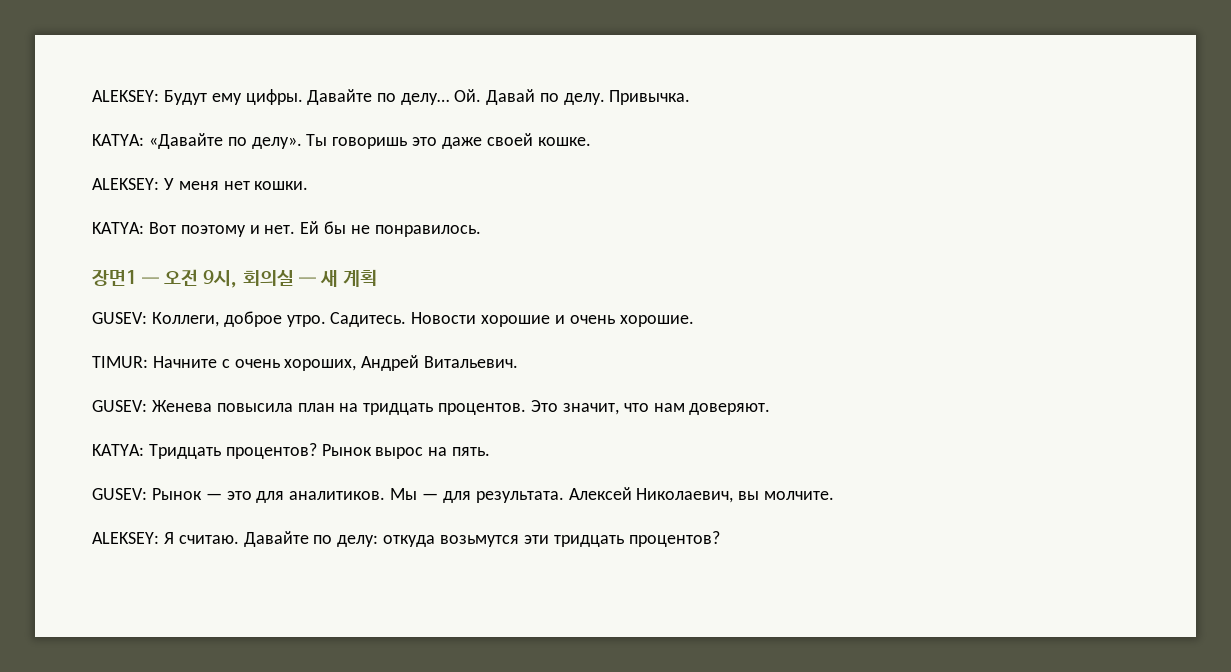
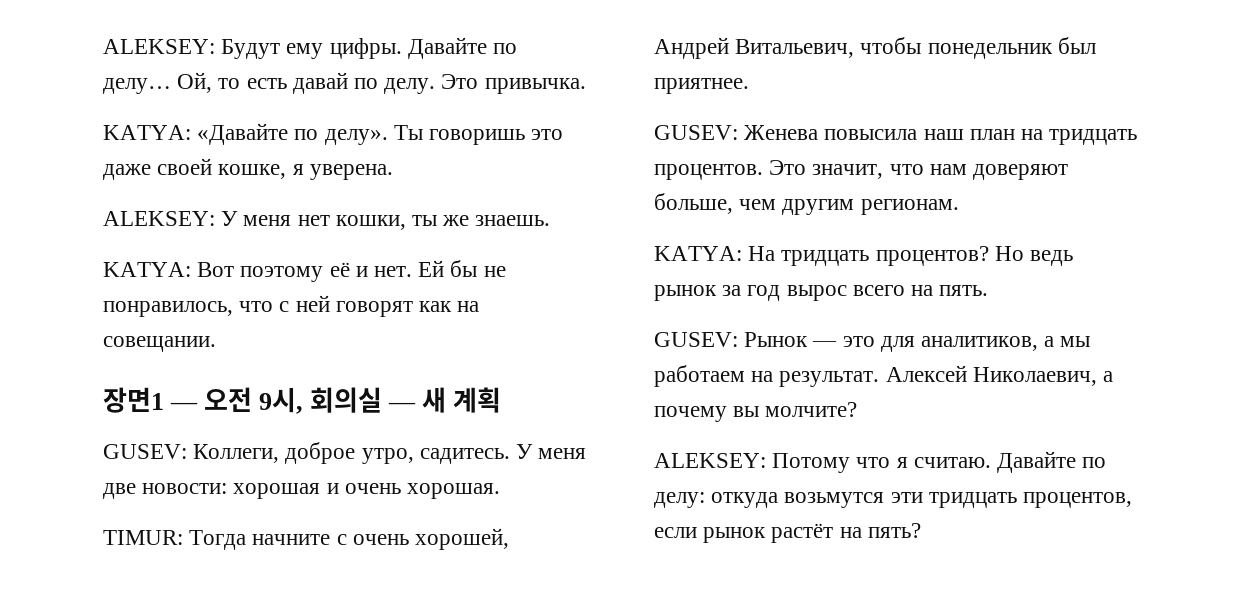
[454,89,691,105] Ой. Давай по делу. Привычка. -> [177,72,586,94] Ой, то есть давай по делу. Это привычка.
[537,137,591,146] кошке. -> [218,164,393,180] кошке, я уверена.
[254,181,309,190] кошки. -> [335,215,551,230] кошки, ты же знаешь.
(246, 231) none -> [329,262,350,277] её
[374,225,481,237] понравилось. -> [103,295,480,317] [103,336,216,352] понравилось, что с ней говорят как на совещании.
[286,312,551,327] утро. Садитесь. Новости хорошие -> [361,444,587,464] [103,483,321,499] утро, садитесь. У меня две новости: хорошая
[619,315,694,327] хорошие. -> [407,483,501,499] хорошая.
[152,355,519,371] Начните с очень хороших, Андрей Витальевич. -> [189,528,510,550] [654,37,1096,59] [654,78,749,94] Тогда начните с очень хорошей, Андрей Витальевич, чтобы понедельник был приятнее.
(293, 407) none -> [923,129,964,140] наш
[689,403,771,415] [92,443,424,459] доверяют. // KATYA: Тридцать процентов? Рынок вырос -> [973,164,1069,180] [654,193,959,215] [654,246,1074,266] [654,285,905,301] доверяют больше, чем другим регионам. // KATYA: На тридцать процентов? Но ведь рынок за год вырос всего
[289,487,835,503] [92,532,174,544] аналитиков. Мы — для результата. Алексей Николаевич, вы молчите. // ALEKSEY: Я -> [921,336,1091,351] [654,365,1114,387] [654,402,858,422] [654,453,908,473] аналитиков, а мы работаем на результат. Алексей Николаевич, а почему вы молчите? // ALEKSEY: Потому что я
[628,531,720,547] процентов? -> [1023,492,1133,508] [654,523,921,543] процентов, если рынок растёт на пять?

